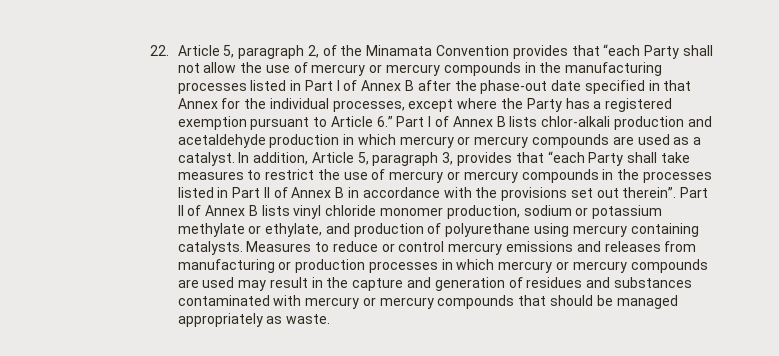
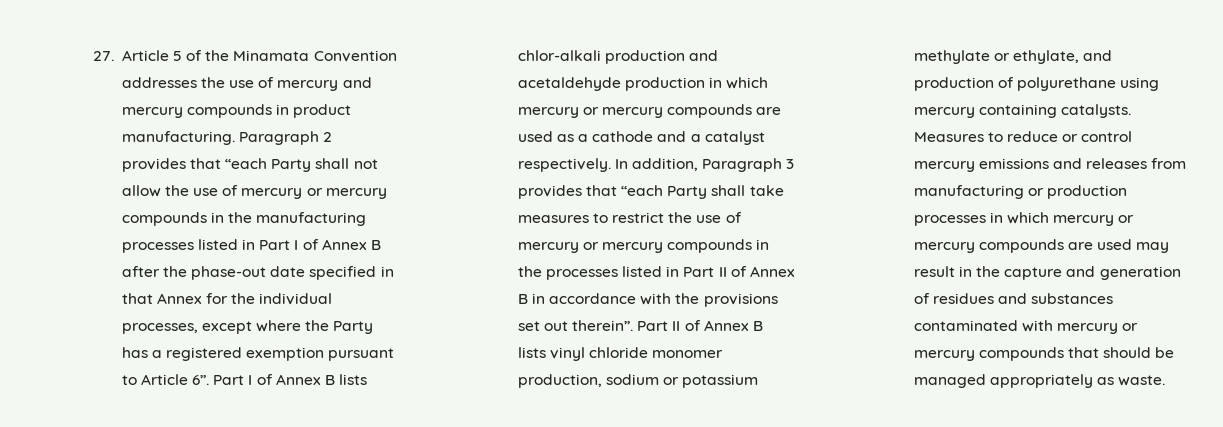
[149,45,510,59] 22. Article 5, paragraph 2, of the Minamata Convention -> [92,50,397,62] [121,77,372,91] [121,104,352,118] [121,131,333,145] 27. Article 5 of the Minamata Convention addresses the use of mercury and mercury compounds in product manufacturing. Paragraph 2
[376,116,393,127] 6.” -> [192,375,210,385] 6”.
[177,152,454,166] catalyst. In addition, Article 5, paragraph 3, -> [592,131,765,145] [517,158,795,172] cathode and a catalyst respectively. In addition, Paragraph 3

